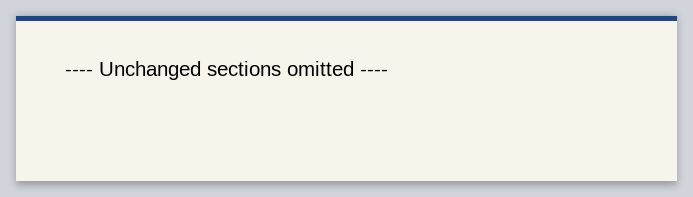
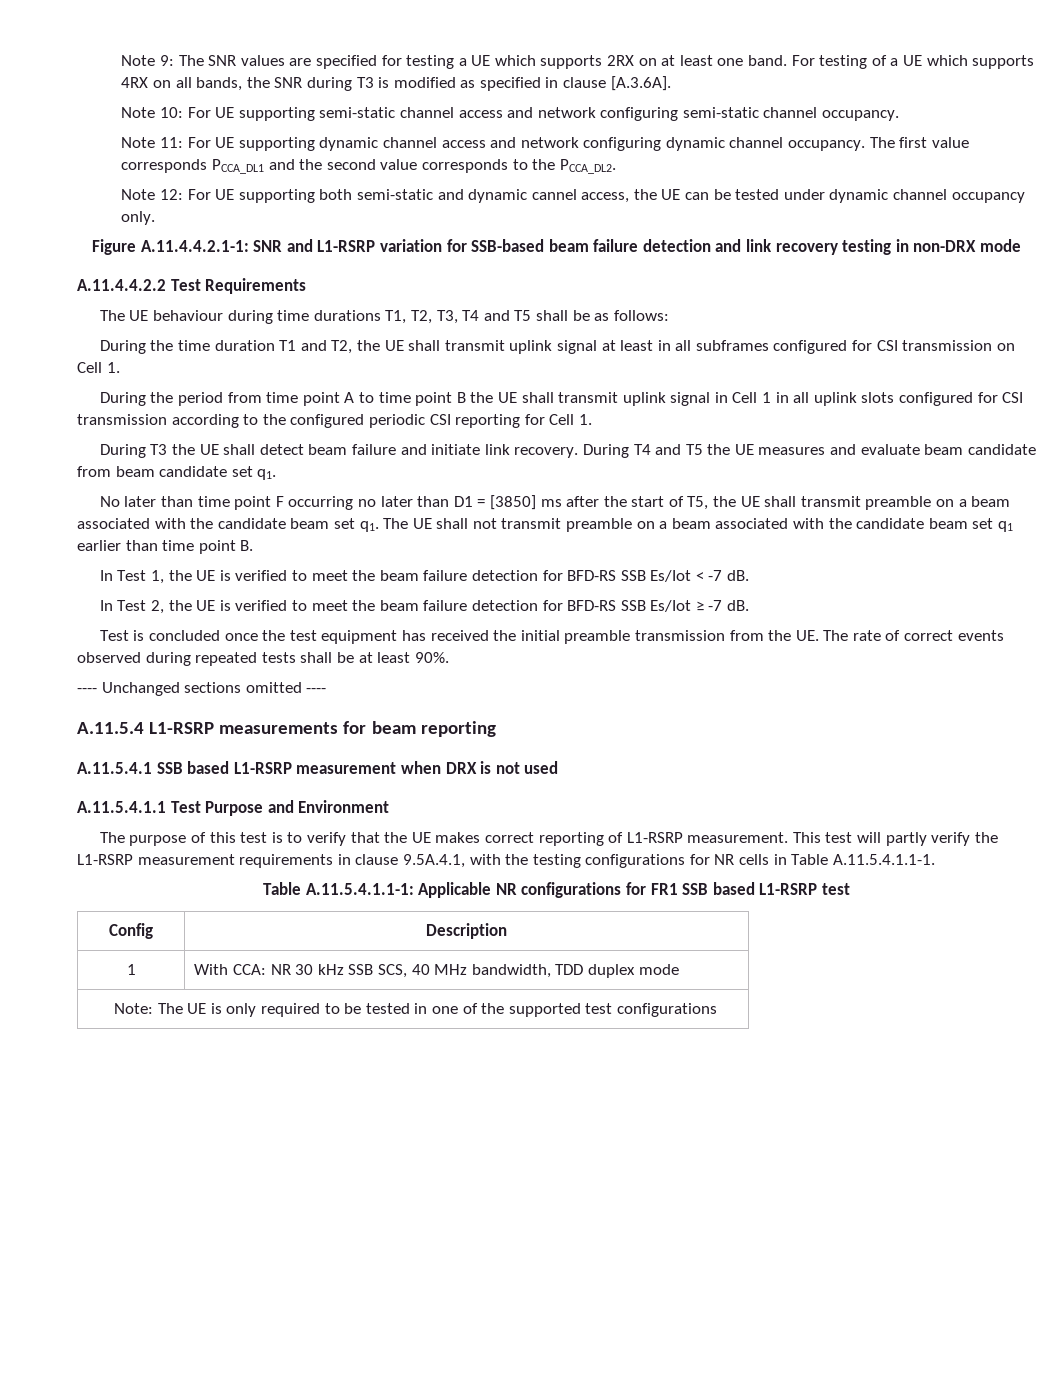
(65, 72) none -> [121,55,1035,69] [121,76,671,91] [121,107,900,121] [121,137,969,151] [121,159,616,174] [121,189,1025,203] [121,211,156,225] [91,239,1022,255] [77,278,307,294] [99,310,669,324] [99,340,1015,354] [77,362,120,373] [99,392,1024,406] [77,414,592,428] [99,444,1036,458] [77,466,277,480] [99,495,1011,510] [77,518,1013,532] [77,540,254,554] [99,570,750,584] [99,600,750,614] [99,630,1004,644] [77,652,449,666] Note 9: The SNR values are specified for testing a UE which supports 2RX on at least one band. For testing of a UE which supports 4RX on all bands, the SNR during T3 is modified as specified in clause [A.3.6A]. // Note 10: For UE supporting semi-static channel access and network configuring semi-static channel occupancy. // Note 11: For UE supporting dynamic channel access and network configuring dynamic channel occupancy. The first value corresponds PCCA_DL1 and the second value corresponds to the PCCA_DL2. // Note 12: For UE supporting both semi-static and dynamic cannel access, the UE can be tested under dynamic channel occupancy only. // Figure A.11.4.4.2.1-1: SNR and L1-RSRP variation for SSB-based beam failure detection and link recovery testing in non-DRX mode // A.11.4.4.2.2 Test Requirements // The UE behaviour during time durations T1, T2, T3, T4 and T5 shall be as follows: // During the time duration T1 and T2, the UE shall transmit uplink signal at least in all subframes configured for CSI transmission on Cell 1. // During the period from time point A to time point B the UE shall transmit uplink signal in Cell 1 in all uplink slots configured for CSI transmission according to the configured periodic CSI reporting for Cell 1. // During T3 the UE shall detect beam failure and initiate link recovery. During T4 and T5 the UE measures and evaluate beam candidate from beam candidate set q1. // No later than time point F occurring no later than D1 = [3850] ms after the start of T5, the UE shall transmit preamble on a beam associated with the candidate beam set q1. The UE shall not transmit preamble on a beam associated with the candidate beam set q1 earlier than time point B. // In Test 1, the UE is verified to meet the beam failure detection for BFD-RS SSB Es/Iot < -7 dB. // In Test 2, the UE is verified to meet the beam failure detection for BFD-RS SSB Es/Iot ≥ -7 dB. // Test is concluded once the test equipment has received the initial preamble transmission from the UE. The rate of correct events observed during repeated tests shall be at least 90%. //
(388, 72) none -> [77,721,496,737] [77,761,559,774] [77,800,390,816] [99,832,998,846] [77,854,935,868] [263,882,850,898] [109,923,153,939] [426,923,507,939] [126,964,136,975] [194,964,679,978] [114,1003,717,1017] // A.11.5.4 L1-RSRP measurements for beam reporting // A.11.5.4.1 SSB based L1-RSRP measurement when DRX is not used // A.11.5.4.1.1 Test Purpose and Environment // The purpose of this test is to verify that the UE makes correct reporting of L1-RSRP measurement. This test will partly verify the L1-RSRP measurement requirements in clause 9.5A.4.1, with the testing configurations for NR cells in Table A.11.5.4.1.1-1. // Table A.11.5.4.1.1-1: Applicable NR configurations for FR1 SSB based L1-RSRP test // Config | Description // 1 | With CCA: NR 30 kHz SSB SCS, 40 MHz bandwidth, TDD duplex mode // Note: The UE is only required to be tested in one of the supported test configurations

